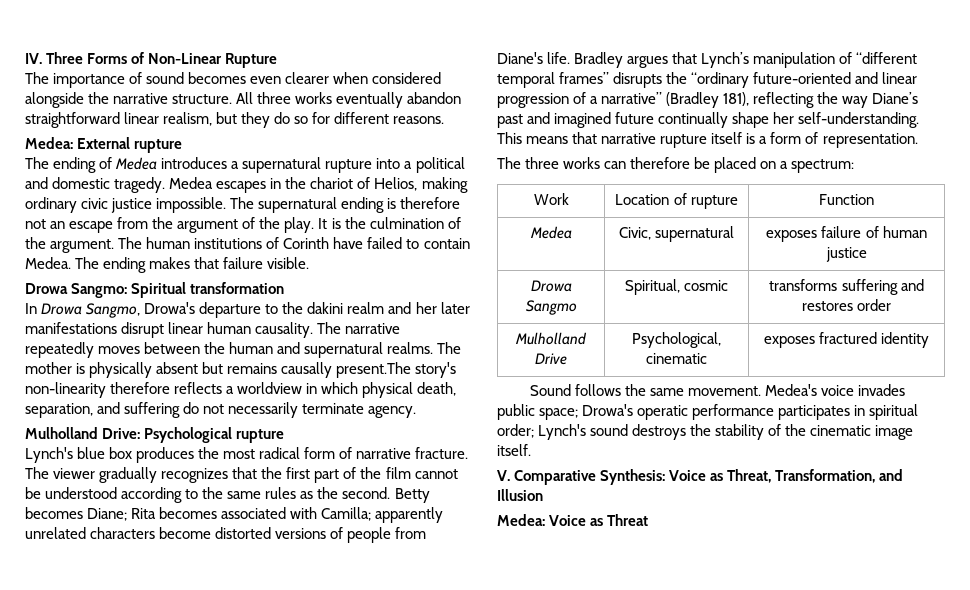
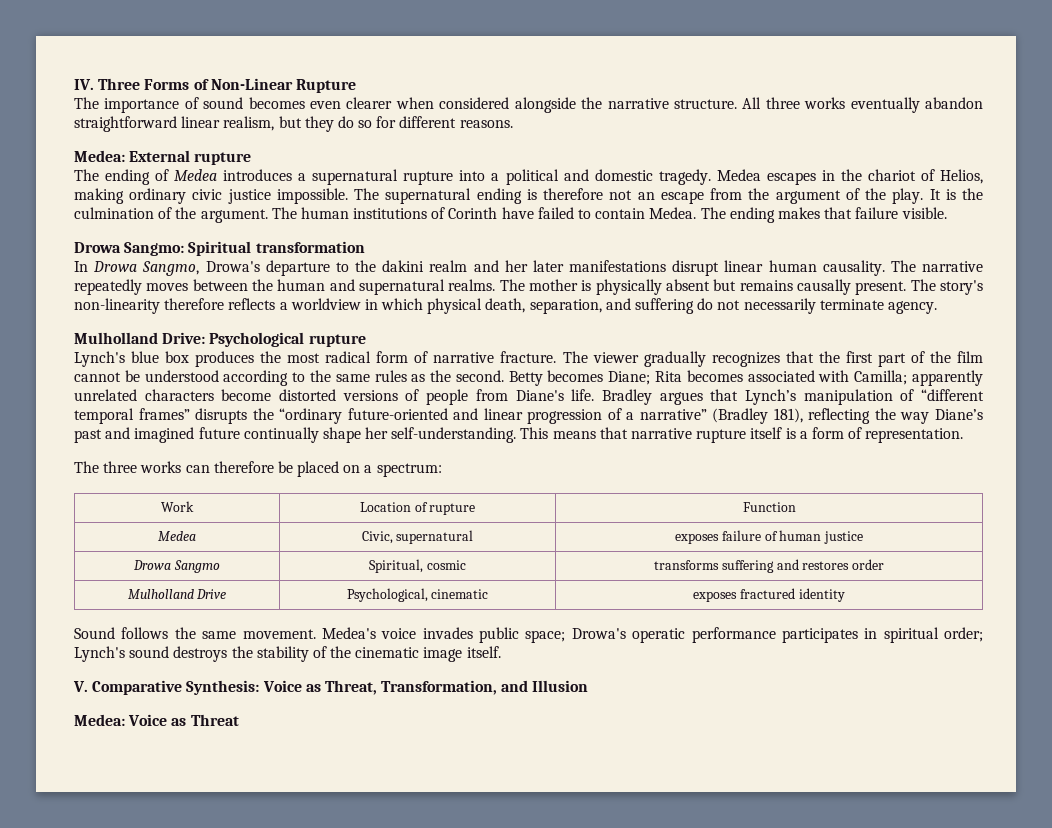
[336,362,412,378] present.The -> [855,279,936,295] present. The

